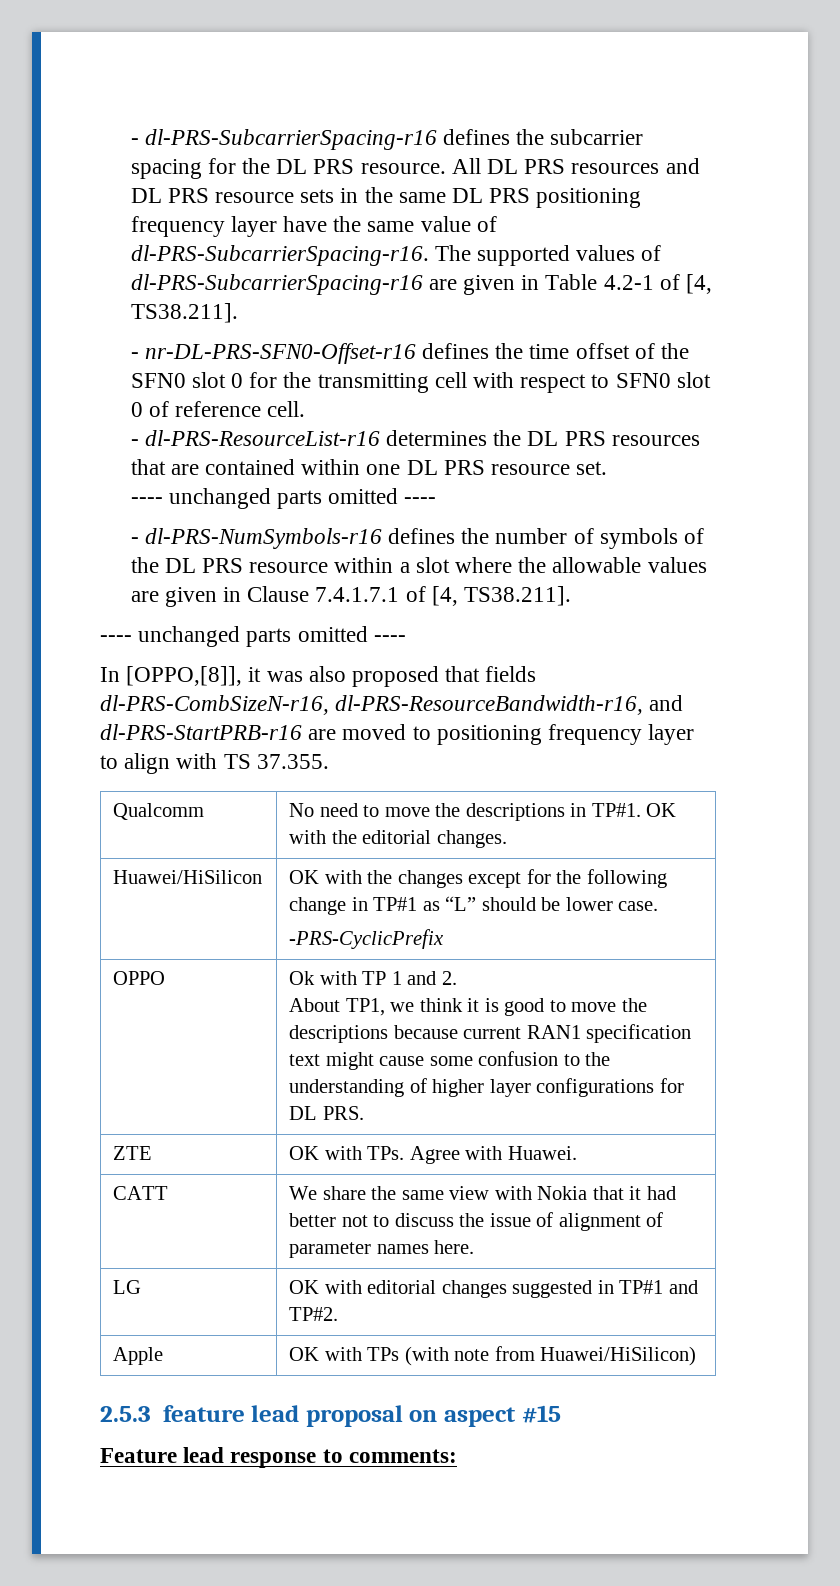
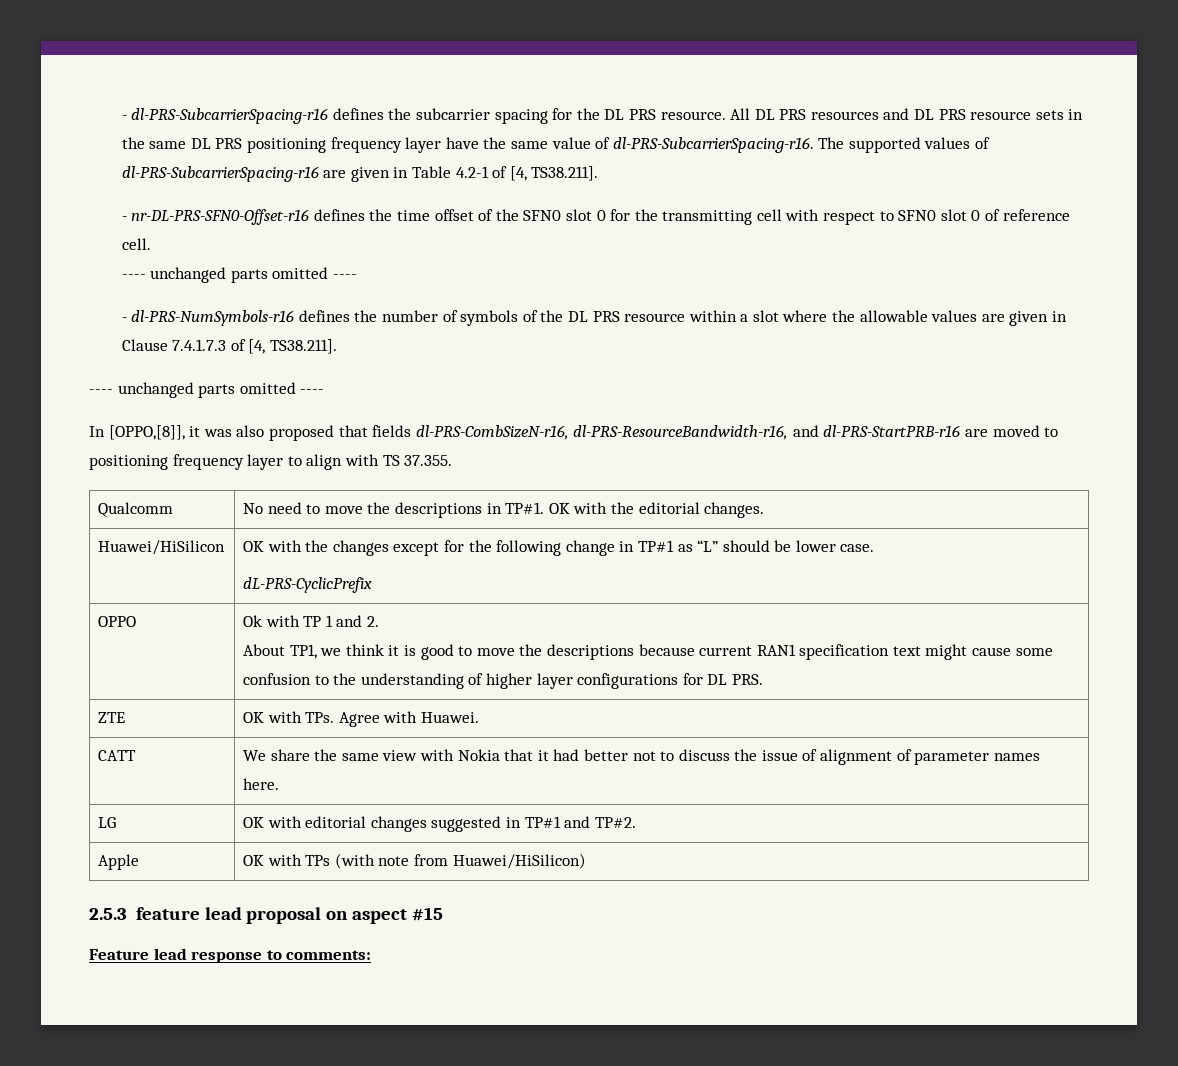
[130,430,700,446] [130,459,608,475] // - dl-PRS-ResourceList-r16 determines the DL PRS resources that are contained within one DL PRS resource set. -> (151, 244) none
[315,587,400,602] 7.4.1.7.1 -> [172,339,227,351] 7.4.1.7.3
[289,929,444,949] -PRS-CyclicPrefix -> [243,577,373,593] dL-PRS-CyclicPrefix

